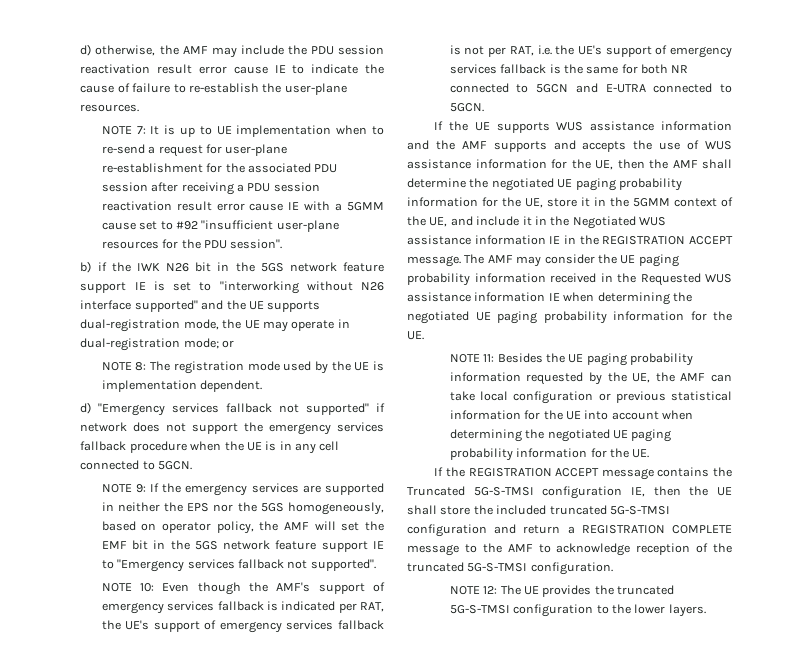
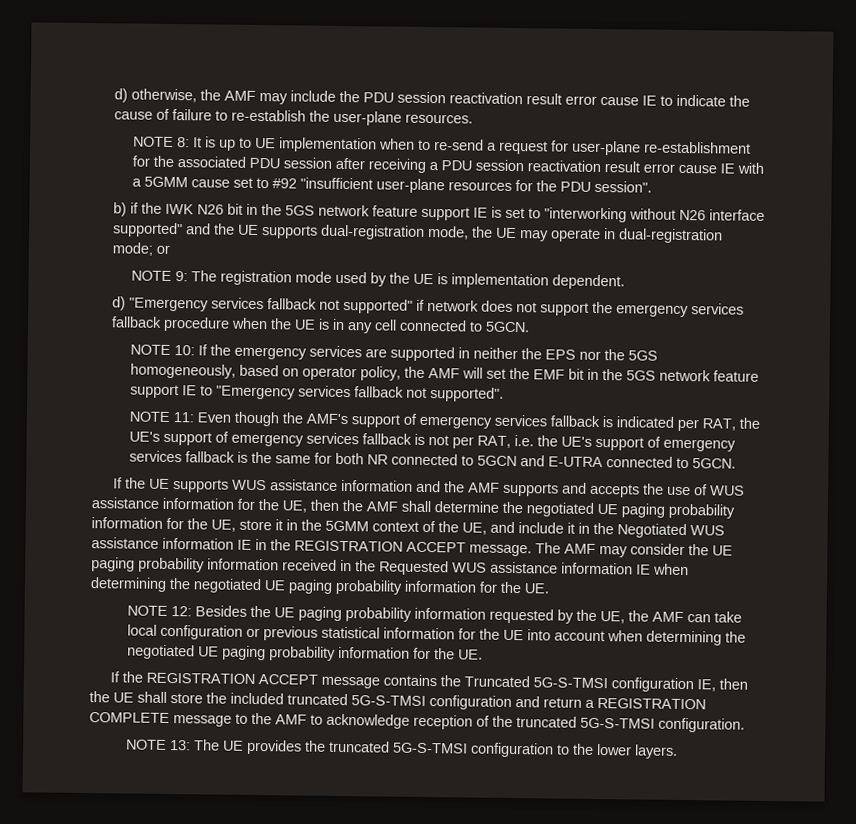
[136,126,146,134] 7: -> [176,137,190,148] 8:
[135,362,147,371] 8: -> [174,271,188,282] 9:
[135,484,146,493] 9: -> [173,345,195,356] 10:
[140,583,155,592] 10: -> [172,412,194,423] 11:
[483,354,495,362] 11: -> [170,606,192,617] 12:
[483,586,498,594] 12: -> [169,739,191,751] 13:

